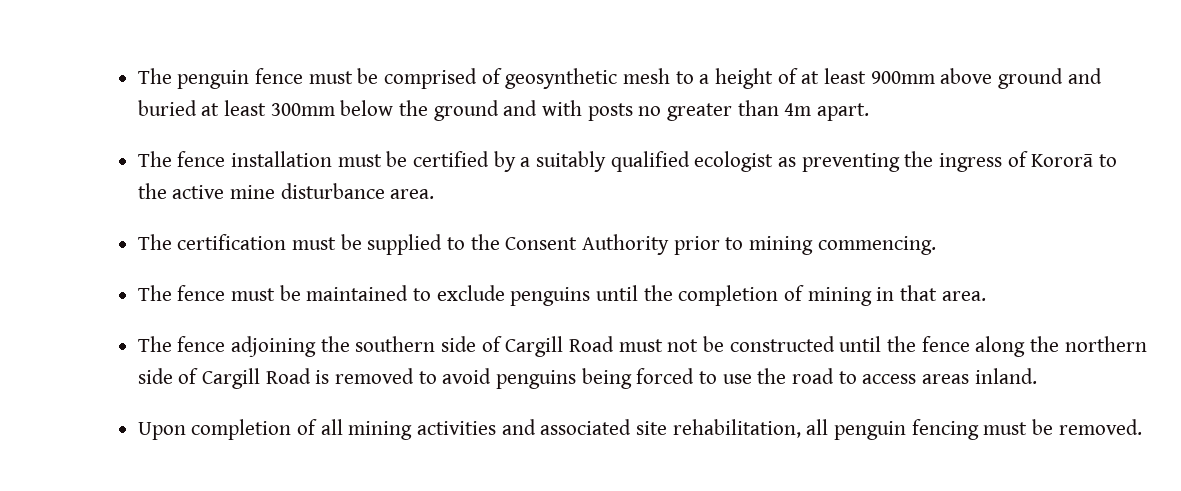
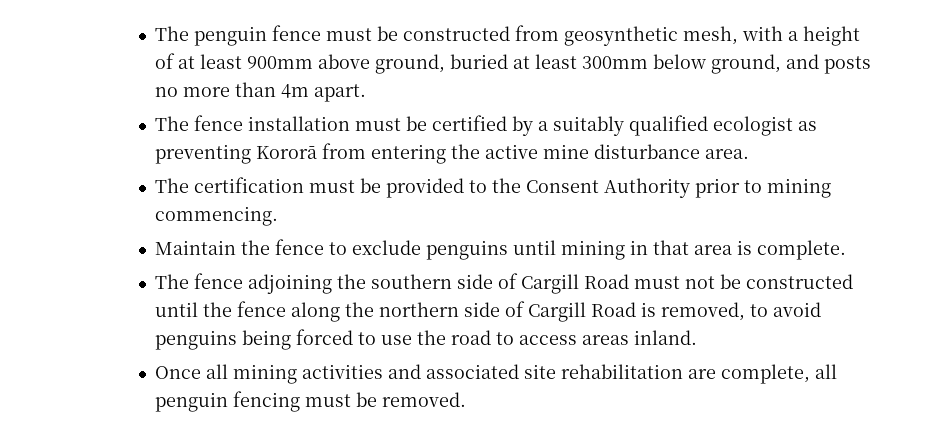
[383,68,694,89] comprised of geosynthetic mesh to -> [402,25,783,46] constructed from geosynthetic mesh, with
[997,68,1102,89] ground and -> [374,54,445,74] ground,
[398,100,582,121] the ground and with -> [710,54,819,74] ground, and
[666,103,732,121] greater -> [182,87,230,97] more
[904,151,1117,172] the ingress of Kororā to -> [255,143,446,164] Kororā from entering
[367,234,443,255] supplied -> [385,178,464,198] provided
[137,285,986,306] The fence must be maintained to exclude penguins until the completion of mining in that area. -> [154,239,846,260] Maintain the fence to exclude penguins until mining in that area is complete.
[334,368,414,384] removed -> [660,302,745,321] removed,
[137,419,317,440] Upon completion of -> [154,366,201,379] Once
[672,419,801,438] rehabilitation, -> [560,364,810,384] rehabilitation are complete,

